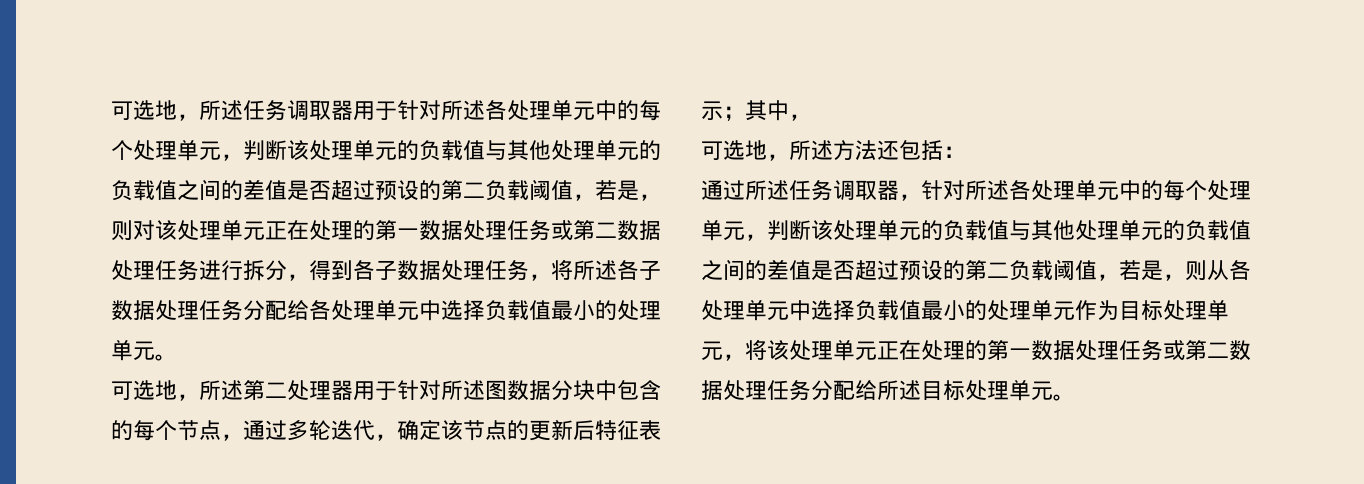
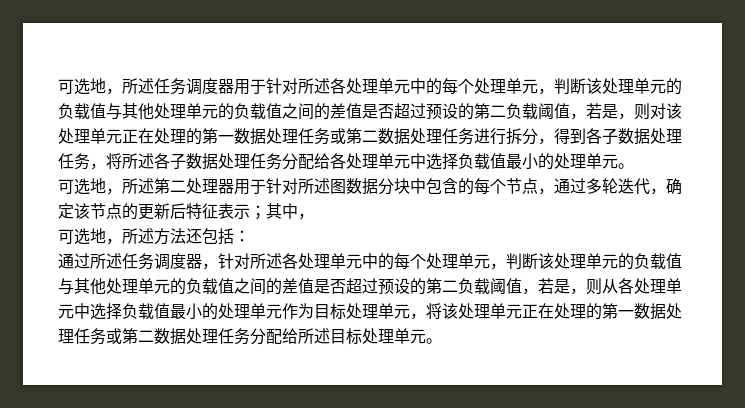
[309,100,331,120] 取 -> [202,78,218,94] 度
[855,180,877,200] 取 -> [170,253,186,269] 度

